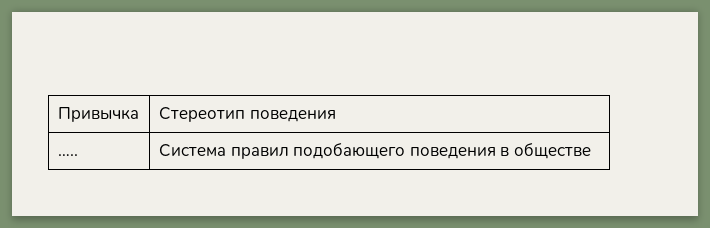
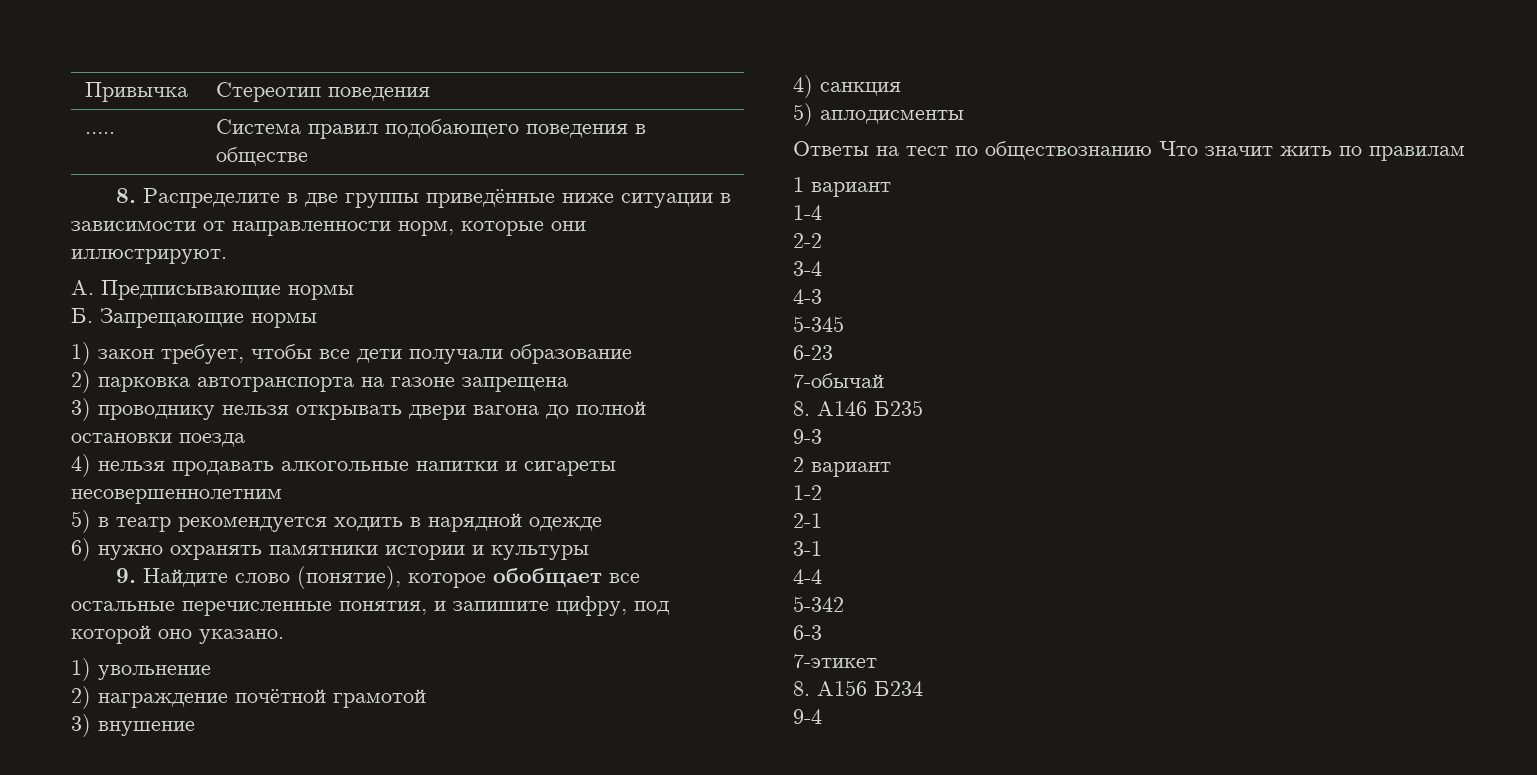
(591, 151) none -> [115,188,731,208] [71,221,586,236] [71,249,227,264] [71,280,354,300] [71,308,317,328] [71,342,632,365] [71,370,568,393] [71,398,646,421] [71,433,245,447] [71,454,616,477] [71,489,282,504] [71,510,602,533] [71,538,589,561] [115,566,640,589] [71,596,670,616] [71,625,284,644] [71,658,211,681] [71,686,426,709] [71,714,195,737] [793,75,901,98] [793,103,964,126] [793,141,1465,161] [793,177,891,197] [793,205,822,220] [793,233,822,248] [793,261,822,276] [793,289,822,304] [793,316,844,332] [793,345,833,360] [793,373,884,388] [793,400,923,416] [793,429,822,444] [793,457,891,477] [793,485,822,500] [793,513,822,528] [793,541,822,556] [793,569,822,584] [793,596,844,612] [793,625,822,640] [793,654,877,668] [793,680,923,696] [793,709,822,724] // 8. Распределите в две группы приведённые ниже ситуации в зависимости от направленности норм, которые они иллюстрируют. // А. Предписывающие нормы // Б. Запрещающие нормы // 1) закон требует, чтобы все дети получали образование // 2) парковка автотранспорта на газоне запрещена // 3) проводнику нельзя открывать двери вагона до полной остановки поезда // 4) нельзя продавать алкогольные напитки и сигареты несовершеннолетним // 5) в театр рекомендуется ходить в нарядной одежде // 6) нужно охранять памятники истории и культуры // 9. Найдите слово (понятие), которое обобщает все остальные перечисленные понятия, и запишите цифру, под которой оно указано. // 1) увольнение // 2) награждение почётной грамотой // 3) внушение // 4) санкция // 5) аплодисменты // Ответы на тест по обществознанию Что значит жить по правилам // 1 вариант // 1-4 // 2-2 // 3-4 // 4-3 // 5-345 // 6-23 // 7-обычай // 8. А146 Б235 // 9-3 // 2 вариант // 1-2 // 2-1 // 3-1 // 4-4 // 5-342 // 6-3 // 7-этикет // 8. А156 Б234 // 9-4

